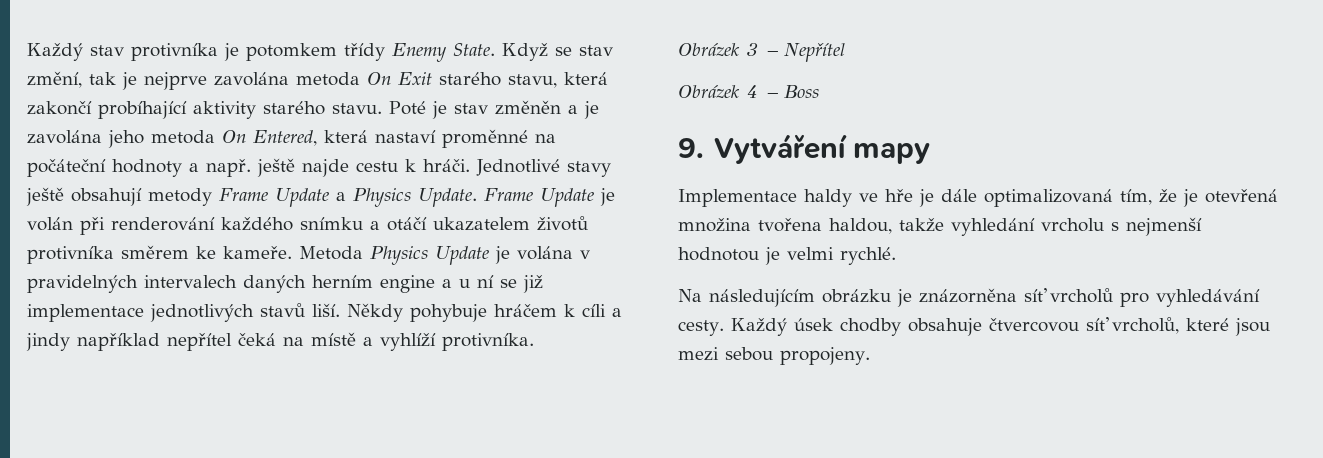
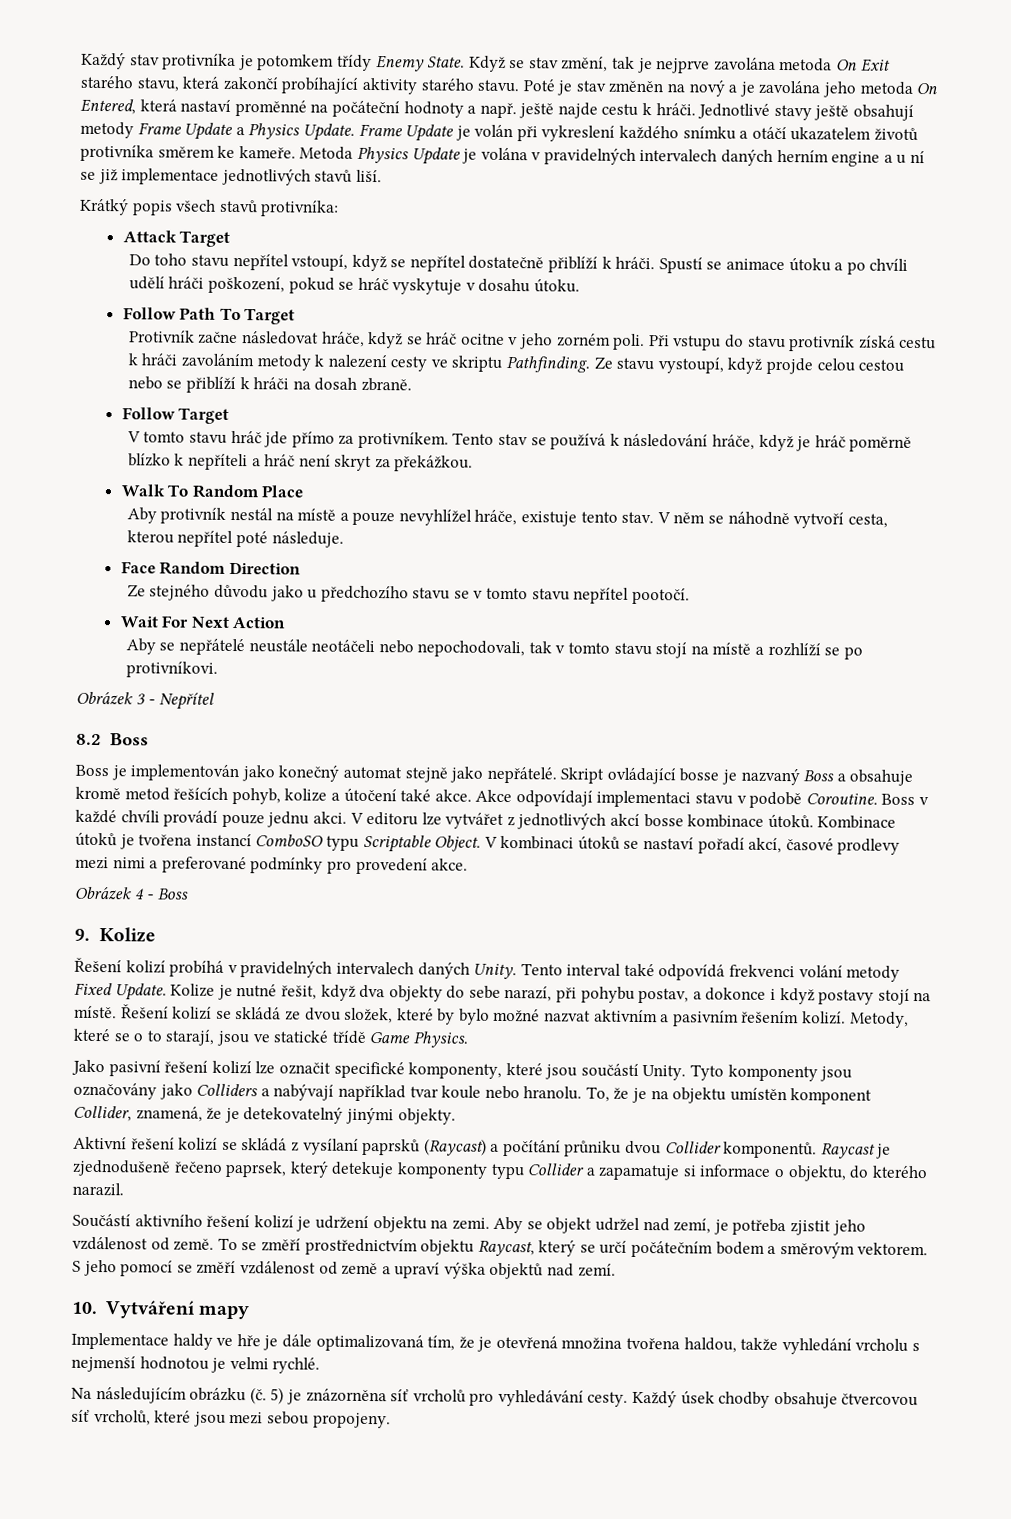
(561, 107) none -> [667,79,725,97] na nový
[111,217,215,231] renderování -> [541,125,616,142] vykreslení
[347,303,622,322] [26,332,534,351] [678,43,845,62] [678,85,819,98] [678,138,704,158] Někdy pohybuje hráčem k cíli a jindy například nepřítel čeká na místě a vyhlíží protivníka. // Obrázek 3 – Nepřítel // Obrázek 4 – Boss // 9. -> [79,197,340,217] [122,230,231,247] [128,253,909,275] [128,276,581,295] [122,307,296,325] [128,330,937,352] [127,353,905,375] [127,376,412,394] [121,407,230,424] [126,430,913,452] [127,453,474,472] [120,484,305,499] [126,507,888,529] [126,530,344,548] [120,561,301,575] [126,584,690,605] [119,615,287,629] [125,638,863,660] [125,661,218,678] [76,691,215,710] [76,733,149,746] [75,764,914,786] [75,786,930,809] [75,809,897,830] [75,831,901,855] [75,856,469,875] [74,886,189,900] [74,927,156,943] [74,957,901,982] [74,982,932,1005] [74,1004,909,1028] [73,1028,469,1048] [71,1059,853,1082] [73,1082,873,1105] [73,1105,456,1125] [73,1136,892,1159] [72,1159,928,1182] [72,1182,124,1197] [72,1213,866,1236] [72,1236,929,1259] [72,1259,616,1280] [71,1301,98,1315] // Krátký popis všech stavů protivníka: // Attack Target // Do toho stavu nepřítel vstoupí, když se nepřítel dostatečně přiblíží k hráči. Spustí se animace útoku a po chvíli udělí hráči poškození, pokud se hráč vyskytuje v dosahu útoku. // Follow Path To Target // Protivník začne následovat hráče, když se hráč ocitne v jeho zorném poli. Při vstupu do stavu protivník získá cestu k hráči zavoláním metody k nalezení cesty ve skriptu Pathfinding. Ze stavu vystoupí, když projde celou cestou nebo se přiblíží k hráči na dosah zbraně. // Follow Target // V tomto stavu hráč jde přímo za protivníkem. Tento stav se používá k následování hráče, když je hráč poměrně blízko k nepříteli a hráč není skryt za překážkou. // Walk To Random Place // Aby protivník nestál na místě a pouze nevyhlížel hráče, existuje tento stav. V něm se náhodně vytvoří cesta, kterou nepřítel poté následuje. // Face Random Direction // Ze stejného důvodu jako u předchozího stavu se v tomto stavu nepřítel pootočí. // Wait For Next Action // Aby se nepřátelé neustále neotáčeli nebo nepochodovali, tak v tomto stavu stojí na místě a rozhlíží se po protivníkovi. // Obrázek 3 - Nepřítel // 8.2 Boss // Boss je implementován jako konečný automat stejně jako nepřátelé. Skript ovládající bosse je nazvaný Boss a obsahuje kromě metod řešících pohyb, kolize a útočení také akce. Akce odpovídají implementaci stavu v podobě Coroutine. Boss v každé chvíli provádí pouze jednu akci. V editoru lze vytvářet z jednotlivých akcí bosse kombinace útoků. Kombinace útoků je tvořena instancí ComboSO typu Scriptable Object. V kombinaci útoků se nastaví pořadí akcí, časové prodlevy mezi nimi a preferované podmínky pro provedení akce. // Obrázek 4 - Boss // 9. Kolize // Řešení kolizí probíhá v pravidelných intervalech daných Unity. Tento interval také odpovídá frekvenci volání metody Fixed Update. Kolize je nutné řešit, když dva objekty do sebe narazí, při pohybu postav, a dokonce i když postavy stojí na místě. Řešení kolizí se skládá ze dvou složek, které by bylo možné nazvat aktivním a pasivním řešením kolizí. Metody, které se o to starají, jsou ve statické třídě Game Physics. // Jako pasivní řešení kolizí lze označit specifické komponenty, které jsou součástí Unity. Tyto komponenty jsou označovány jako Colliders a nabývají například tvar koule nebo hranolu. To, že je na objektu umístěn komponent Collider, znamená, že je detekovatelný jinými objekty. // Aktivní řešení kolizí se skládá z vysílaní paprsků (Raycast) a počítání průniku dvou Collider komponentů. Raycast je zjednodušeně řečeno paprsek, který detekuje komponenty typu Collider a zapamatuje si informace o objektu, do kterého narazil. // Součástí aktivního řešení kolizí je udržení objektu na zemi. Aby se objekt udržel nad zemí, je potřeba zjistit jeho vzdálenost od země. To se změří prostřednictvím objektu Raycast, který se určí počátečním bodem a směrovým vektorem. S jeho pomocí se změří vzdálenost od země a upraví výška objektů nad zemí. // 10.
(891, 296) none -> [249,1387,285,1405] (č. 5)

